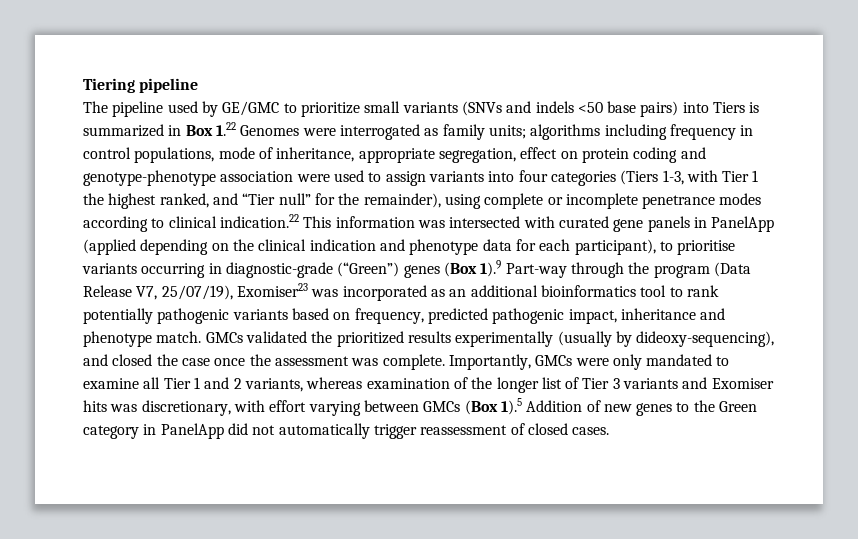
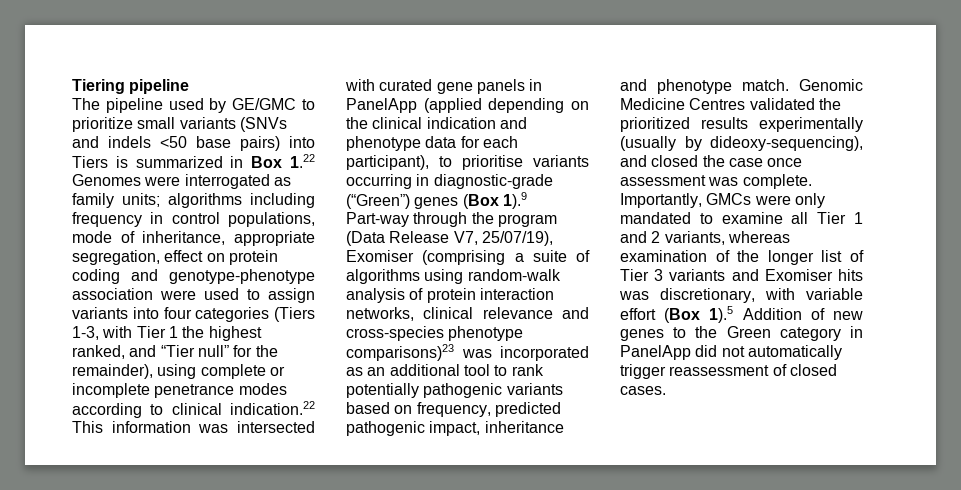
[236,283,308,297] Exomiser23 -> [346,250,590,265] [346,269,561,284] [346,288,554,303] [346,307,589,321] [346,326,524,341] [346,344,454,361] Exomiser (comprising a suite of algorithms using random-walk analysis of protein interaction networks, clinical relevance and cross-species phenotype comparisons)23
[540,285,636,297] bioinformatics -> (460, 370) none
[205,332,243,343] GMCs -> [799,79,863,91] [620,98,746,110] Genomic Medicine Centres
[249,354,271,366] the -> (803, 162) none
[269,400,461,416] effort varying between GMCs -> [806,288,863,300] [620,308,656,320] variable effort

